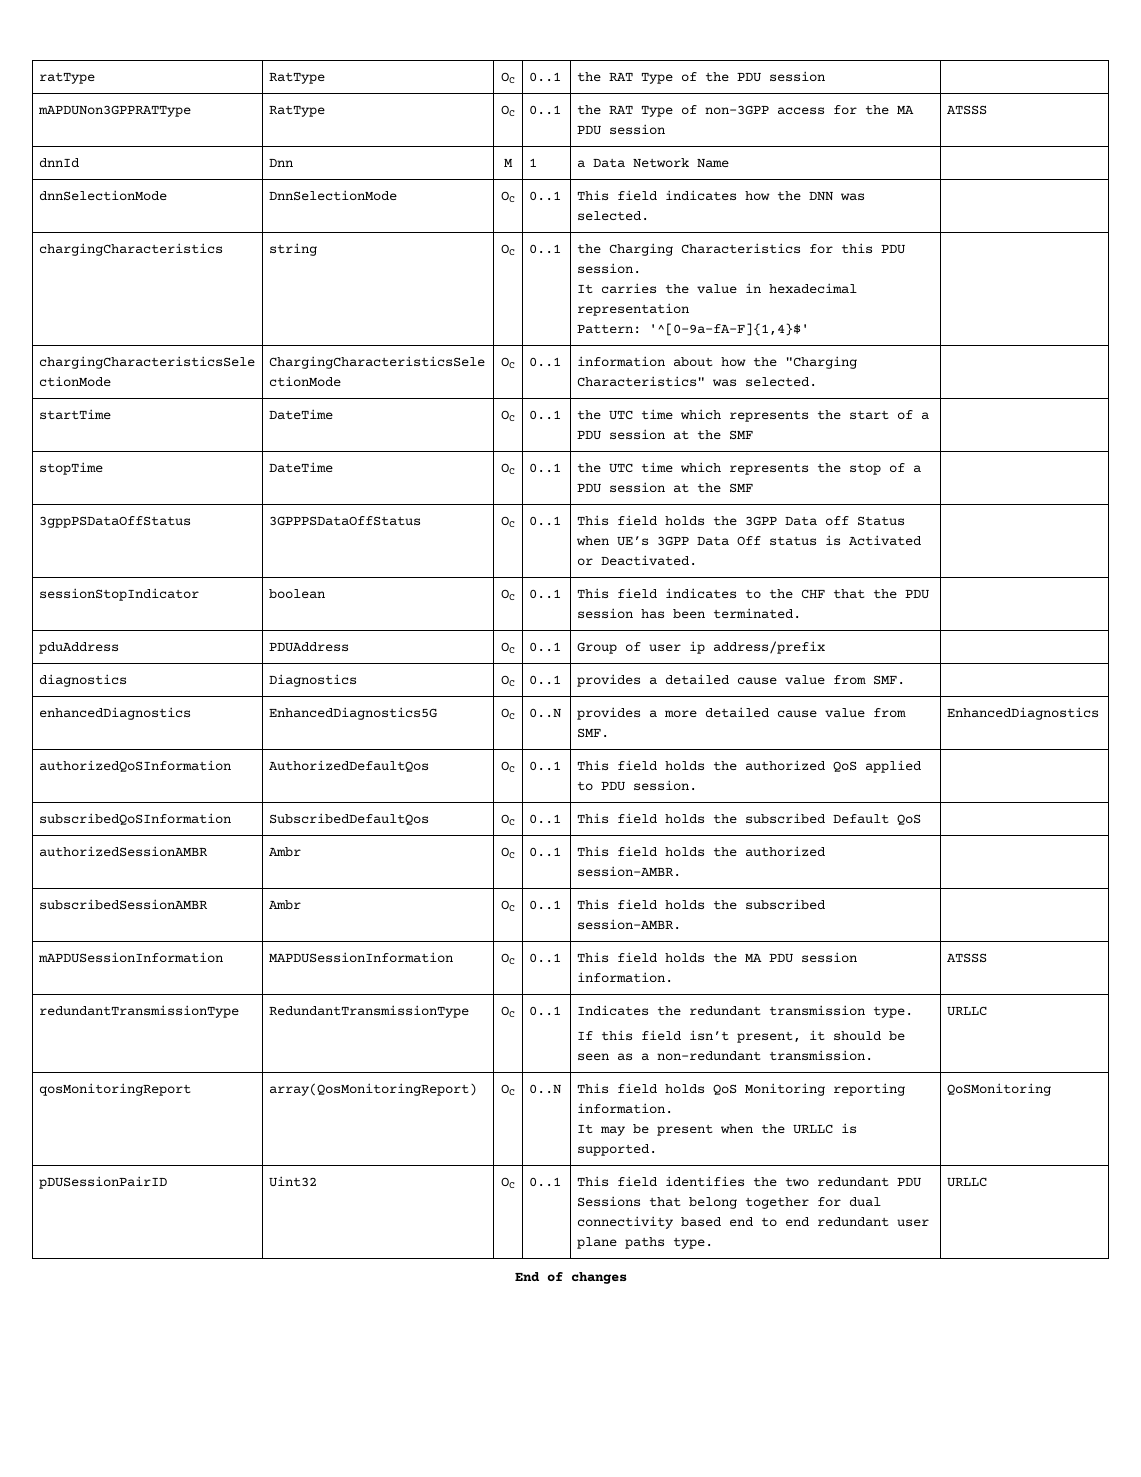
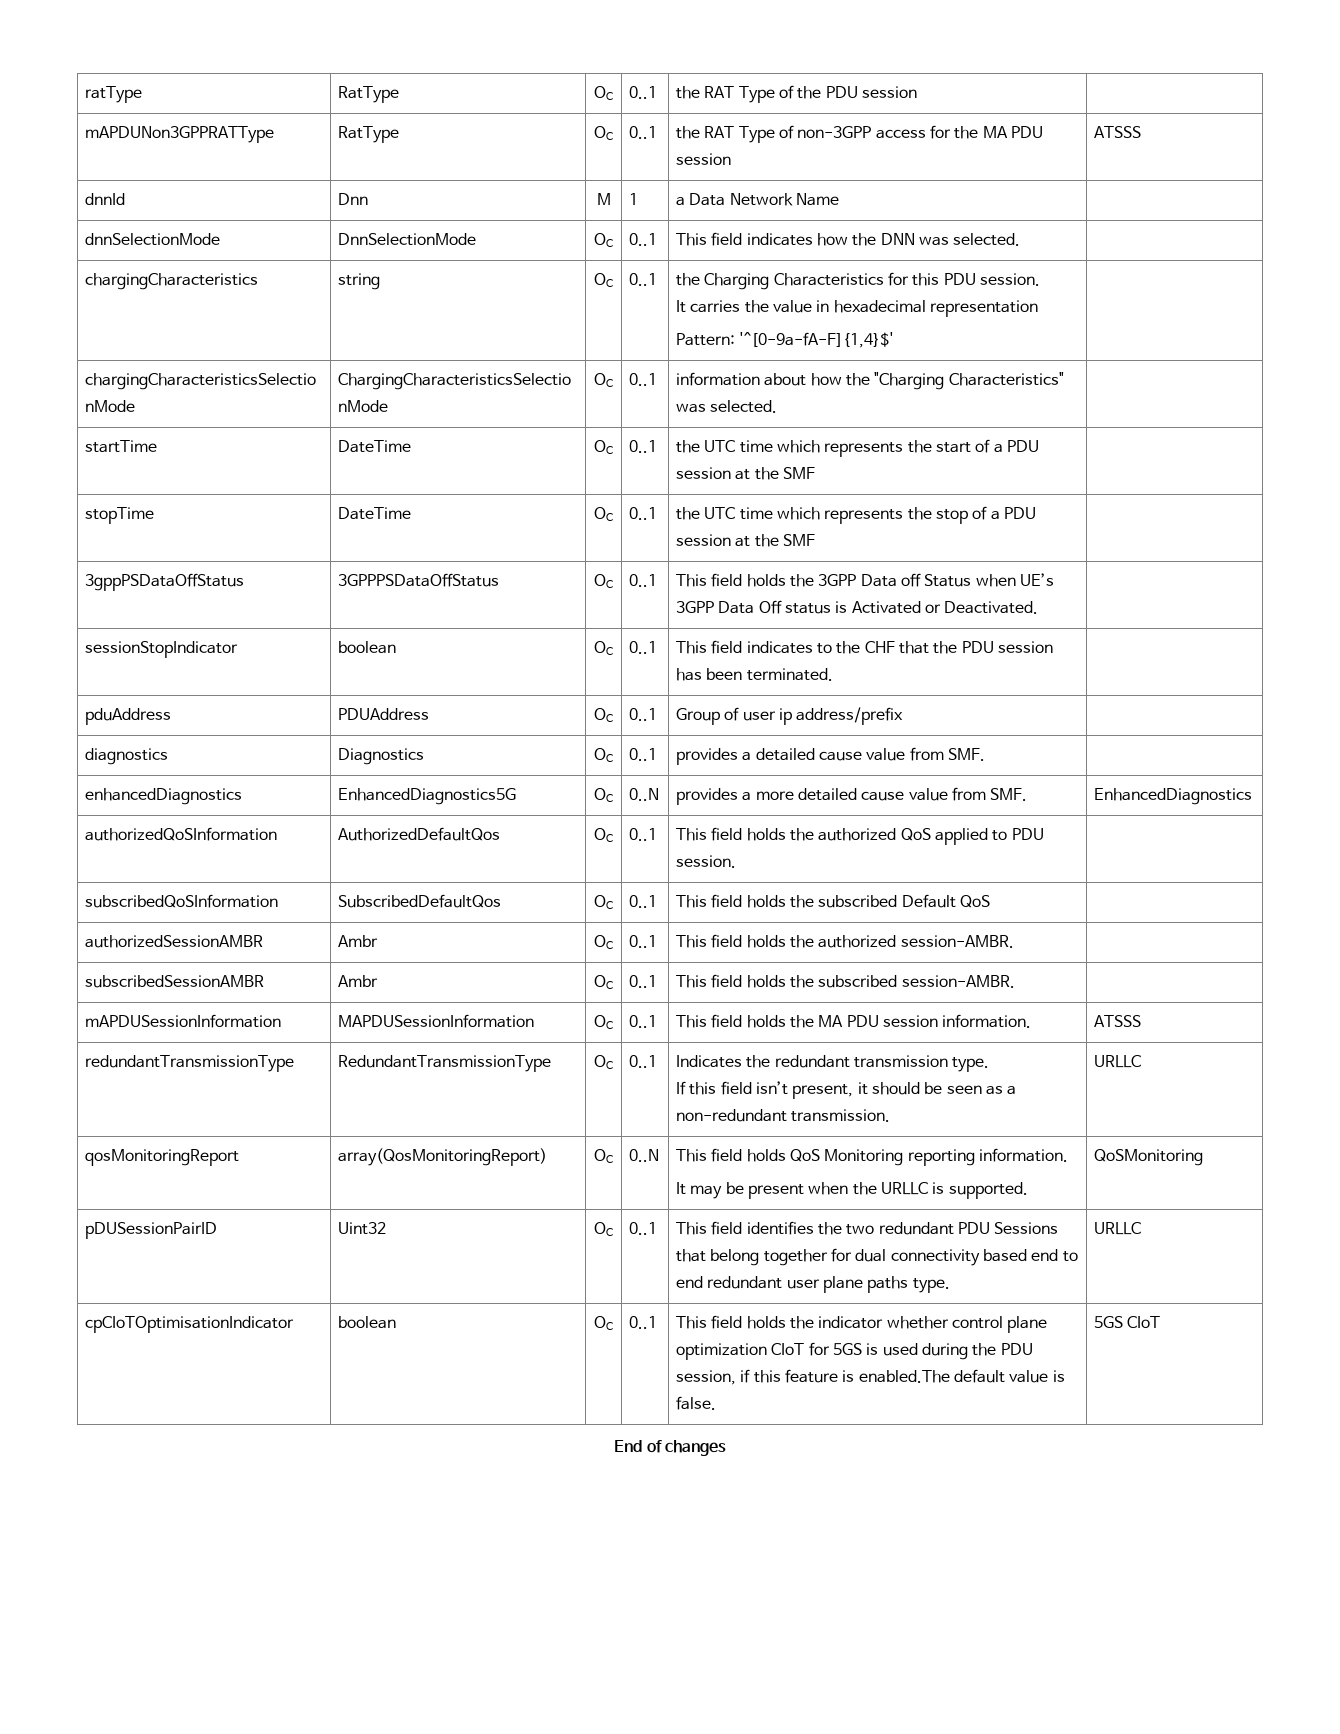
(988, 1182) none -> [85,1316,295,1333] [338,1316,397,1329] [594,1316,613,1330] [629,1316,658,1329] [676,1315,1048,1333] [676,1342,1033,1360] [676,1369,1065,1385] [676,1396,717,1410] [1094,1316,1161,1328] // cpCIoTOptimisationIndicator | boolean | OC | 0..1 | This field holds the indicator whether control plane optimization CIoT for 5GS is used during the PDU session, if this feature is enabled.The default value is false. | 5GS CIoT

